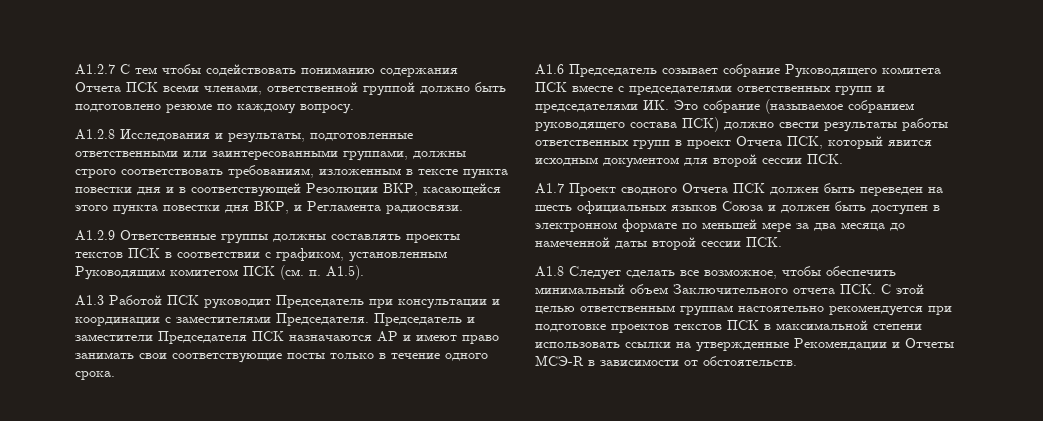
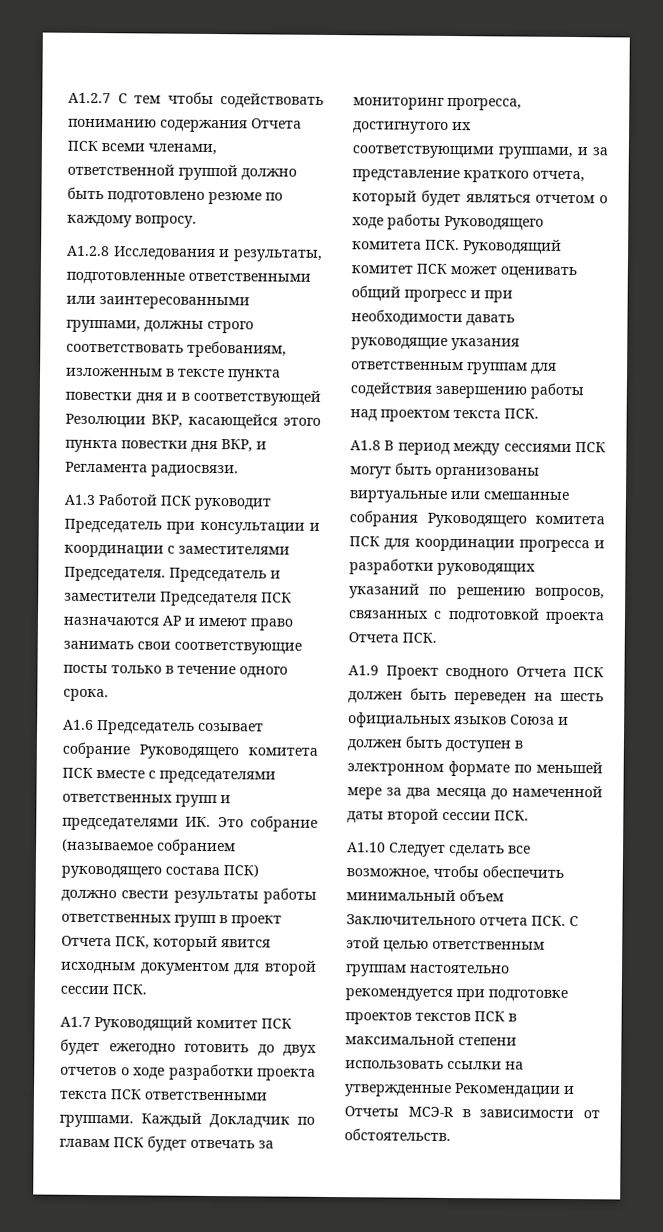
[75,230,460,244] [75,248,447,262] [75,265,364,280] // A1.2.9 Ответственные группы должны составлять проекты текстов ПСК в соответствии с графиком, установленным Руководящим комитетом ПСК (см. п. A1.5). -> (239, 471) none
(564, 188) none -> [94,1016,292,1032] [60,1038,317,1057] [60,1063,316,1081] [59,1089,268,1101] [59,1112,315,1129] [59,1135,274,1152] [353,97,522,111] [353,121,472,134] [352,145,608,160] [352,169,585,183] [352,189,608,207] [352,213,544,231] [352,239,562,255] [351,263,577,280] [351,285,513,303] [351,309,515,327] [351,337,520,351] [351,361,557,375] [350,382,584,400] [350,408,539,422] [350,440,606,456] [350,462,540,480] [349,490,570,503] [349,510,605,528] [349,536,605,553] [349,558,536,576] [349,583,605,601] [348,607,605,625] [348,632,437,643] [348,665,379,676] Руководящий комитет ПСК будет ежегодно готовить до двух отчетов о ходе разработки проекта текста ПСК ответственными группами. Каждый Докладчик по главам ПСК будет отвечать за мониторинг прогресса, достигнутого их соответствующими группами, и за представление краткого отчета, который будет являться отчетом о ходе работы Руководящего комитета ПСК. Руководящий комитет ПСК может оценивать общий прогресс и при необходимости давать руководящие указания ответственным группам для содействия завершению работы над проектом текста ПСК. // A1.8 В период между сессиями ПСК могут быть организованы виртуальные или смешанные собрания Руководящего комитета ПСК для координации прогресса и разработки руководящих указаний по решению вопросов, связанных с подготовкой проекта Отчета ПСК. // A1.9
[535,266,564,277] A1.8 -> [347,842,386,853] A1.10

